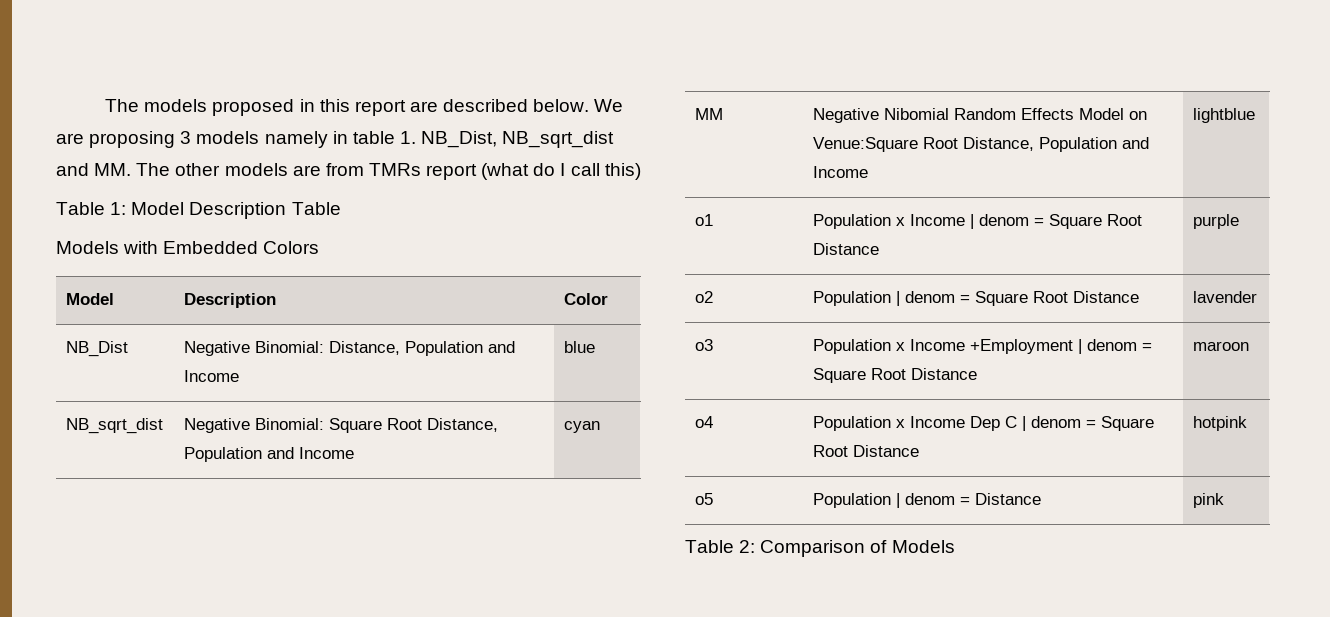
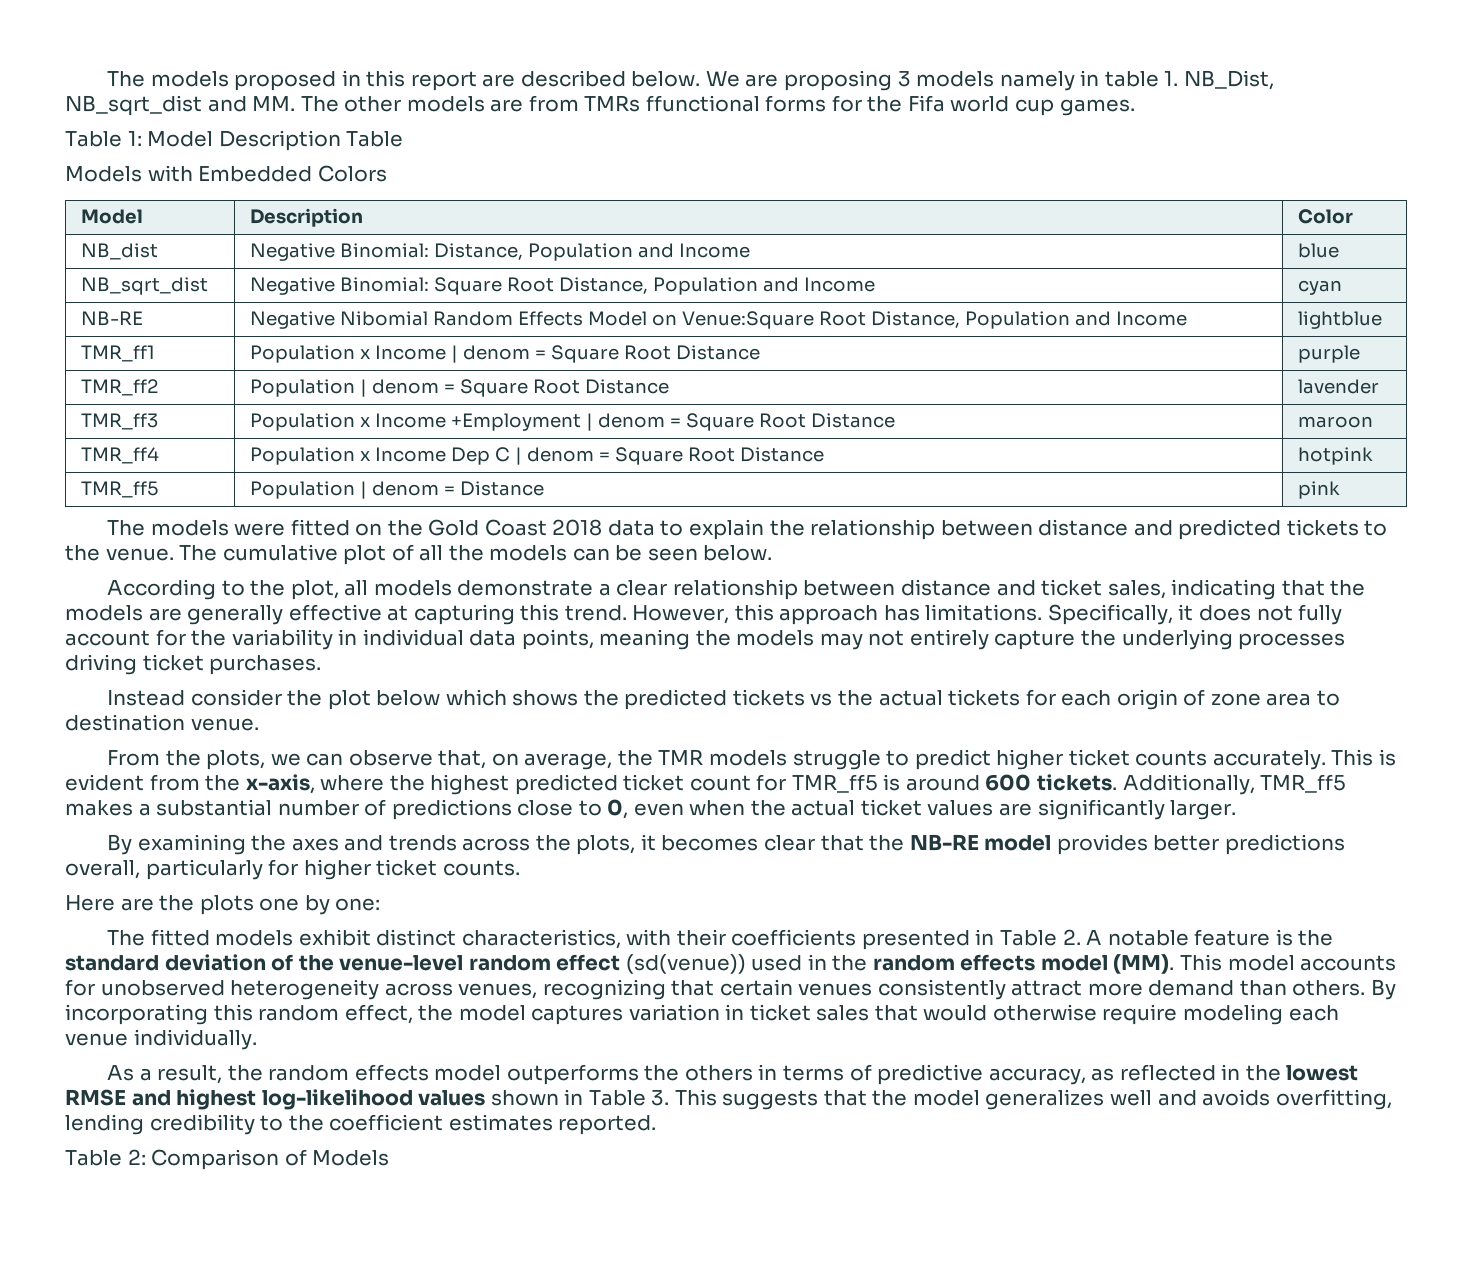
[426,163,641,180] report (what do I call this) -> [645,95,1135,116] ffunctional forms for the Fifa world cup games.
[66,341,129,357] NB_Dist -> [80,243,158,260] NB_dist
[695,108,724,120] MM -> [80,311,143,326] NB-RE
[695,214,714,226] o1 -> [80,345,155,362] TMR_ff1
[695,291,714,303] o2 -> [80,379,158,396] TMR_ff2
[695,339,714,351] o3 -> [80,413,158,430] TMR_ff3
[695,416,714,428] o4 -> [80,447,159,464] TMR_ff4
[695,493,714,505] o5 -> [80,481,159,498] TMR_ff5
(1225, 500) none -> [107,519,1388,540] [65,544,773,565] [107,579,1366,600] [65,604,1343,625] [65,629,1346,650] [65,654,322,675] [107,689,1340,710] [65,714,259,731] [107,749,1396,770] [65,774,1347,795] [65,799,1237,820] [107,834,1345,855] [65,859,520,880] [65,895,381,915] [107,929,1334,950] [65,954,1397,974] [65,979,1397,1000] [65,1004,1339,1025] [65,1029,257,1050] [107,1064,1359,1085] [65,1089,1392,1110] [65,1114,657,1135] // The models were fitted on the Gold Coast 2018 data to explain the relationship between distance and predicted tickets to the venue. The cumulative plot of all the models can be seen below. // According to the plot, all models demonstrate a clear relationship between distance and ticket sales, indicating that the models are generally effective at capturing this trend. However, this approach has limitations. Specifically, it does not fully account for the variability in individual data points, meaning the models may not entirely capture the underlying processes driving ticket purchases. // Instead consider the plot below which shows the predicted tickets vs the actual tickets for each origin of zone area to destination venue. // From the plots, we can observe that, on average, the TMR models struggle to predict higher ticket counts accurately. This is evident from the x-axis, where the highest predicted ticket count for TMR_ff5 is around 600 tickets. Additionally, TMR_ff5 makes a substantial number of predictions close to 0, even when the actual ticket values are significantly larger. // By examining the axes and trends across the plots, it becomes clear that the NB-RE model provides better predictions overall, particularly for higher ticket counts. // Here are the plots one by one: // The fitted models exhibit distinct characteristics, with their coefficients presented in Table 2. A notable feature is the standard deviation of the venue-level random effect (sd(venue)) used in the random effects model (MM). This model accounts for unobserved heterogeneity across venues, recognizing that certain venues consistently attract more demand than others. By incorporating this random effect, the model captures variation in ticket sales that would otherwise require modeling each venue individually. // As a result, the random effects model outperforms the others in terms of predictive accuracy, as reflected in the lowest RMSE and highest log-likelihood values shown in Table 3. This suggests that the model generalizes well and avoids overfitting, lending credibility to the coefficient estimates reported.

